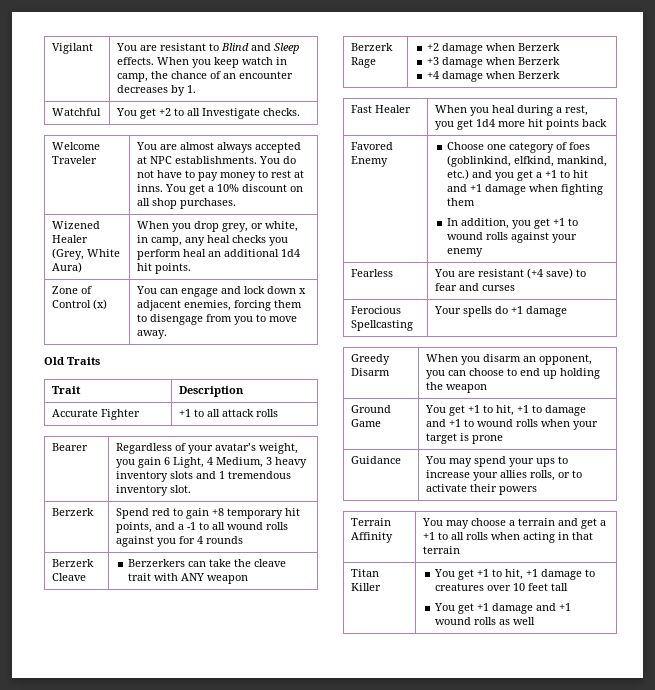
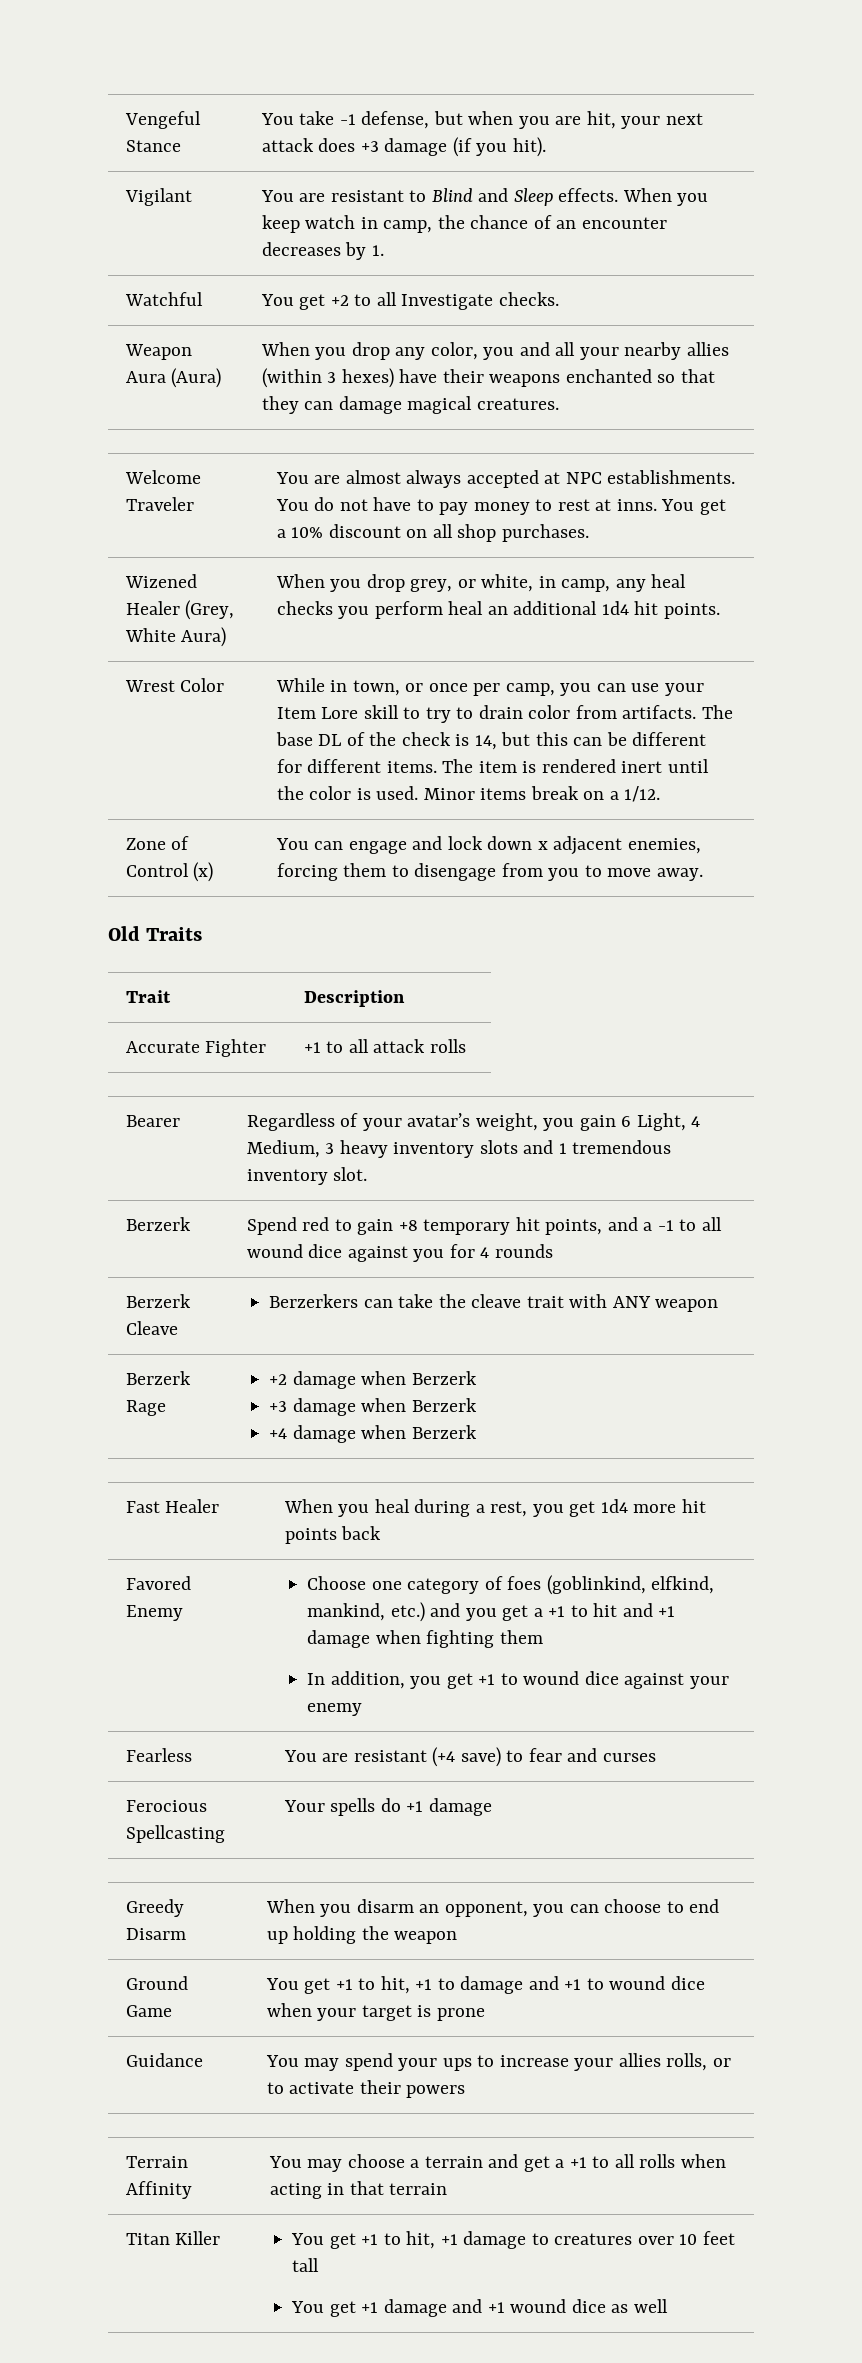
(52, 48) none -> [124,111,201,129] [125,140,181,152] [260,111,703,129] [261,137,546,157] Vengeful Stance | You take -1 defense, but when you are hit, your next attack does +3 damage (if you hit). //
(301, 112) none -> [124,344,192,360] [125,368,222,388] [260,342,729,360] [261,368,715,388] [261,396,559,414] // Weapon Aura (Aura) | When you drop any color, you and all your nearby allies (within 3 hexes) have their weapons enchanted so that they can damage magical creatures.
(192, 268) none -> [124,678,225,692] [275,678,704,696] [276,705,733,723] [275,732,707,750] [276,759,709,773] [276,786,661,802] // Wrest Color | While in town, or once per camp, you can use your Item Lore skill to try to drain color from artifacts. The base DL of the check is 14, but this can be different for different items. The item is rendered inert until the color is used. Minor items break on a 1/12.
[266,522,289,530] rolls -> [308,1244,343,1258] dice
[486,232,509,240] rolls -> [584,1671,619,1685] dice
[516,419,539,427] rolls -> [670,1976,705,1990] dice
[474,617,497,625] rolls -> [571,2299,606,2313] dice

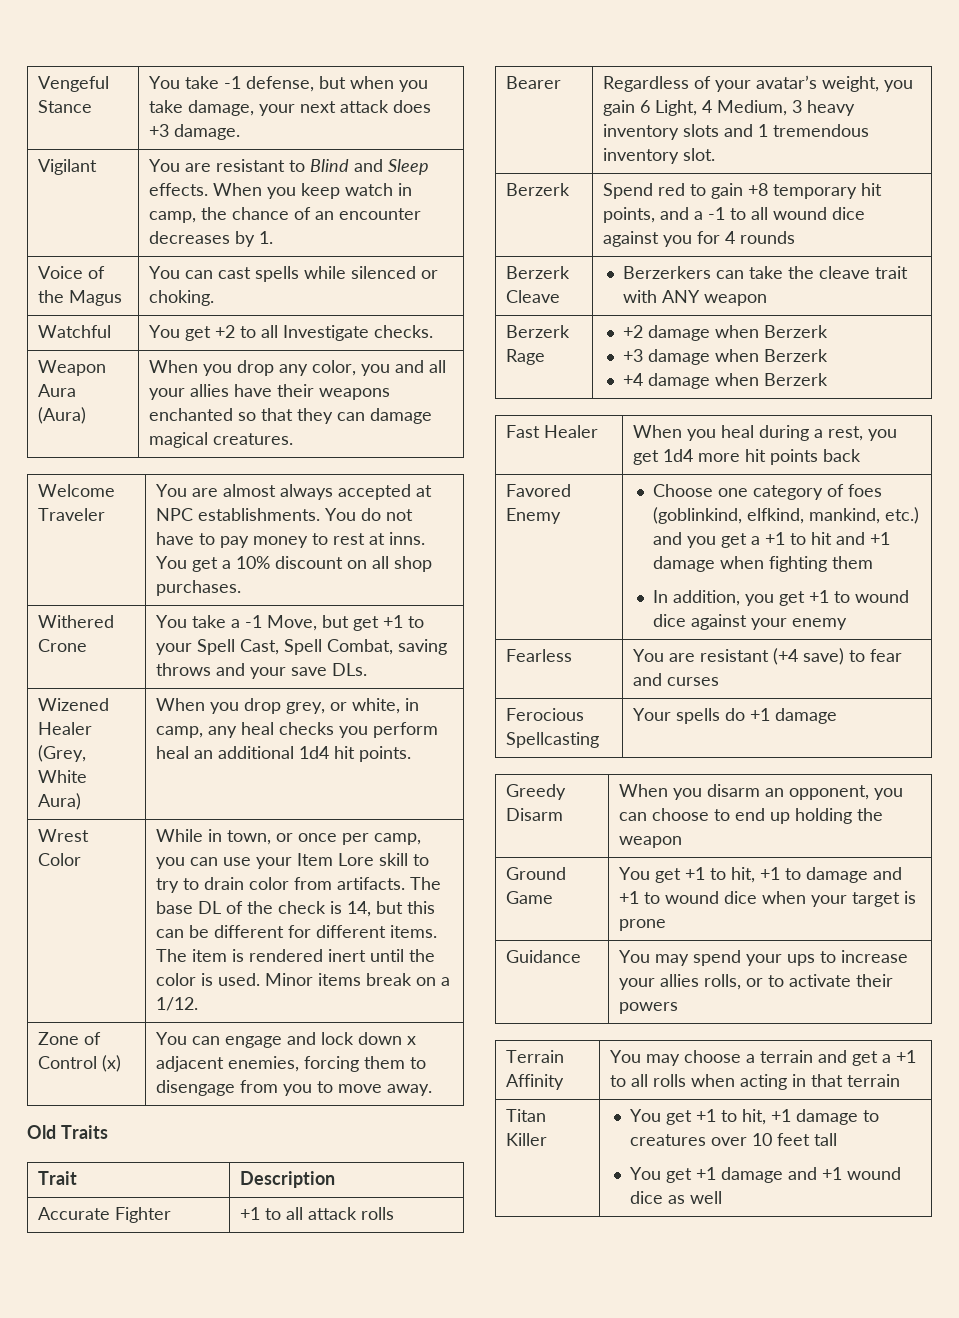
[555,111,616,129] are hit, -> [149,100,255,116] take damage,
[384,137,546,157] damage (if you hit). -> [174,124,241,140] damage.
(384, 250) none -> [38,266,106,279] [38,290,123,306] [149,266,439,282] [149,290,215,306] // Voice of the Magus | You can cast spells while silenced or choking.
[624,342,729,360] [261,368,394,388] nearby allies (within 3 hexes) -> [190,384,230,397] allies
(589, 533) none -> [38,615,115,628] [38,639,88,652] [156,615,425,631] [156,639,448,655] [156,663,368,679] // Withered Crone | You take a -1 Move, but get +1 to your Spell Cast, Spell Combat, saving throws and your save DLs.

